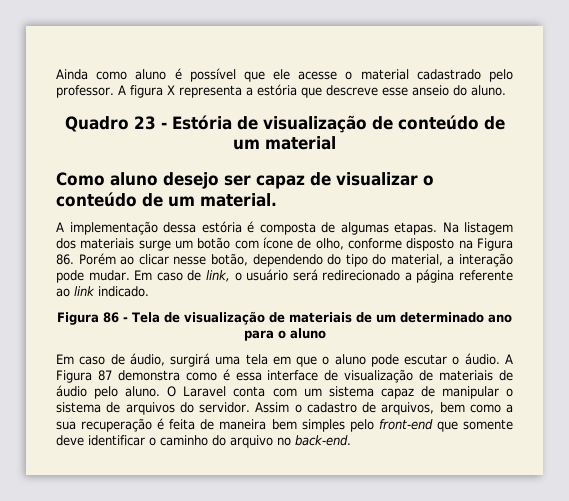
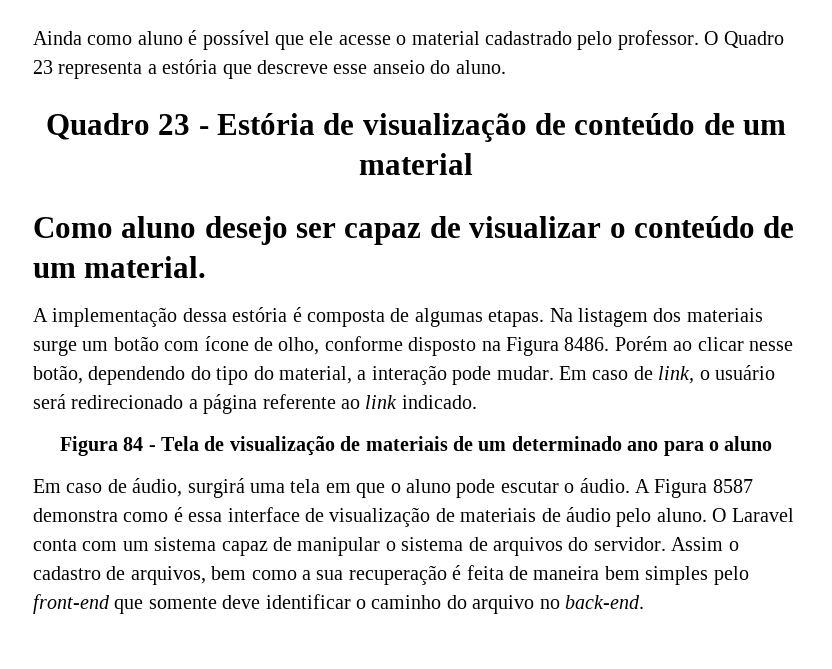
[117,85,175,98] A figura X -> [704,31,784,48] [33,60,53,74] O Quadro 23
[56,254,74,265] 86. -> [564,337,610,351] 8486.
[103,312,120,323] 86 -> [123,437,144,451] 84
[97,370,112,381] 87 -> [712,479,753,493] 8587

